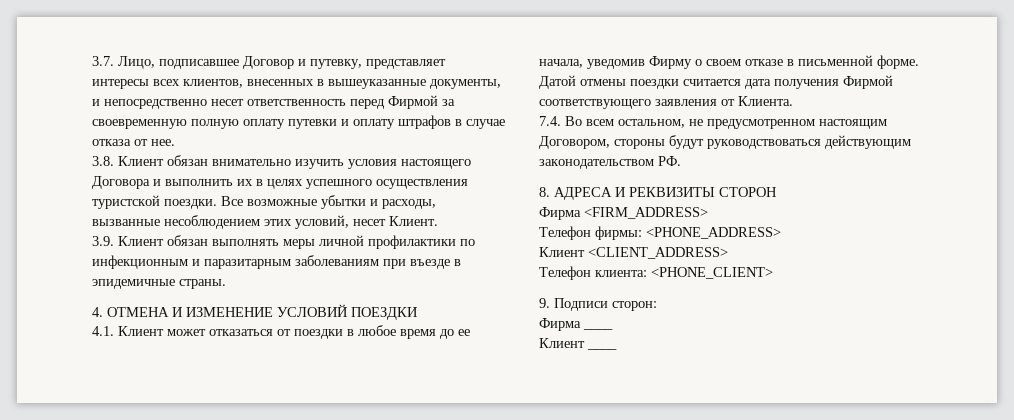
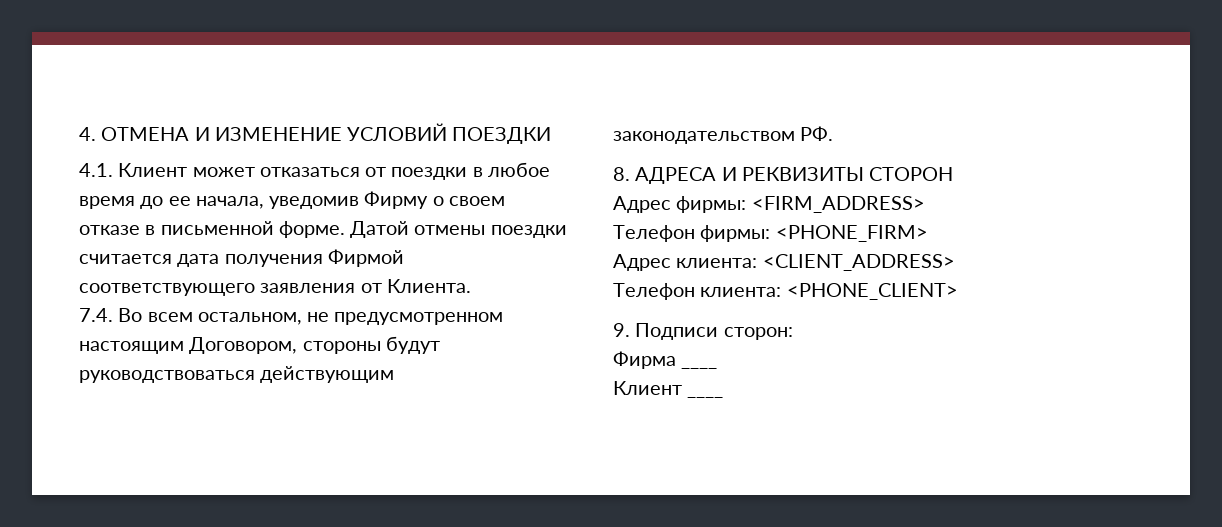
[92,56,446,69] [92,79,501,89] [92,95,455,109] [92,115,505,129] [92,139,175,146] [92,155,471,169] [92,176,468,189] [92,195,436,209] [92,215,438,229] [92,235,475,249] [92,255,461,269] [92,279,226,289] 3.7. Лицо, подписавшее Договор и путевку, представляет интересы всех клиентов, внесенных в вышеуказанные документы, и непосредственно несет ответственность перед Фирмой за своевременную полную оплату путевки и оплату штрафов в случае отказа от нее. // 3.8. Клиент обязан внимательно изучить условия настоящего Договора и выполнить их в целях успешного осуществления туристской поездки. Все возможные убытки и расходы, вызванные несоблюдением этих условий, несет Клиент. // 3.9. Клиент обязан выполнять меры личной профилактики по инфекционным и паразитарным заболеваниям при въезде в эпидемичные страны. // -> (79, 134) none
[539,207,581,220] Фирма -> [613,196,747,213] Адрес фирмы:
[646,227,781,239] [539,247,585,257] <PHONE_ADDRESS> // Клиент -> [775,225,928,242] [613,254,758,271] <PHONE_FIRM> // Адрес клиента:

